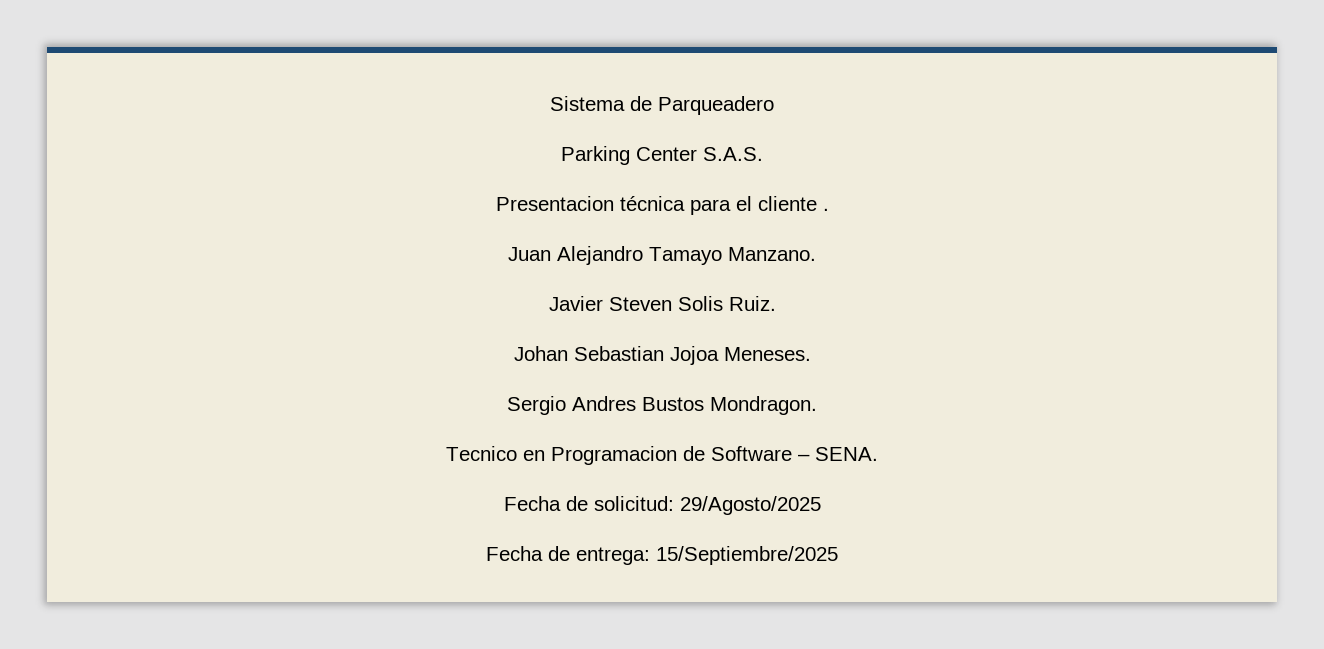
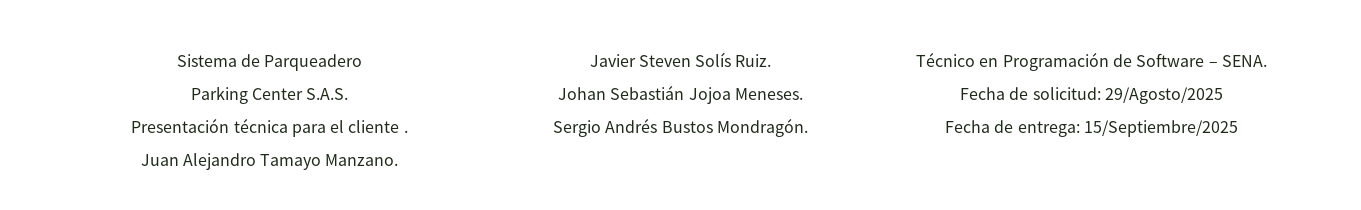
[495,196,614,211] Presentacion -> [131,118,230,133] Presentación
[677,296,723,311] Solis -> [695,52,732,67] Solís
[573,346,664,361] Sebastian -> [610,85,685,100] Sebastián
[572,396,817,415] [446,446,677,465] Andres Bustos Mondragon. // Tecnico en Programacion -> [605,118,808,137] [916,52,1109,71] Andrés Bustos Mondragón. // Técnico en Programación

